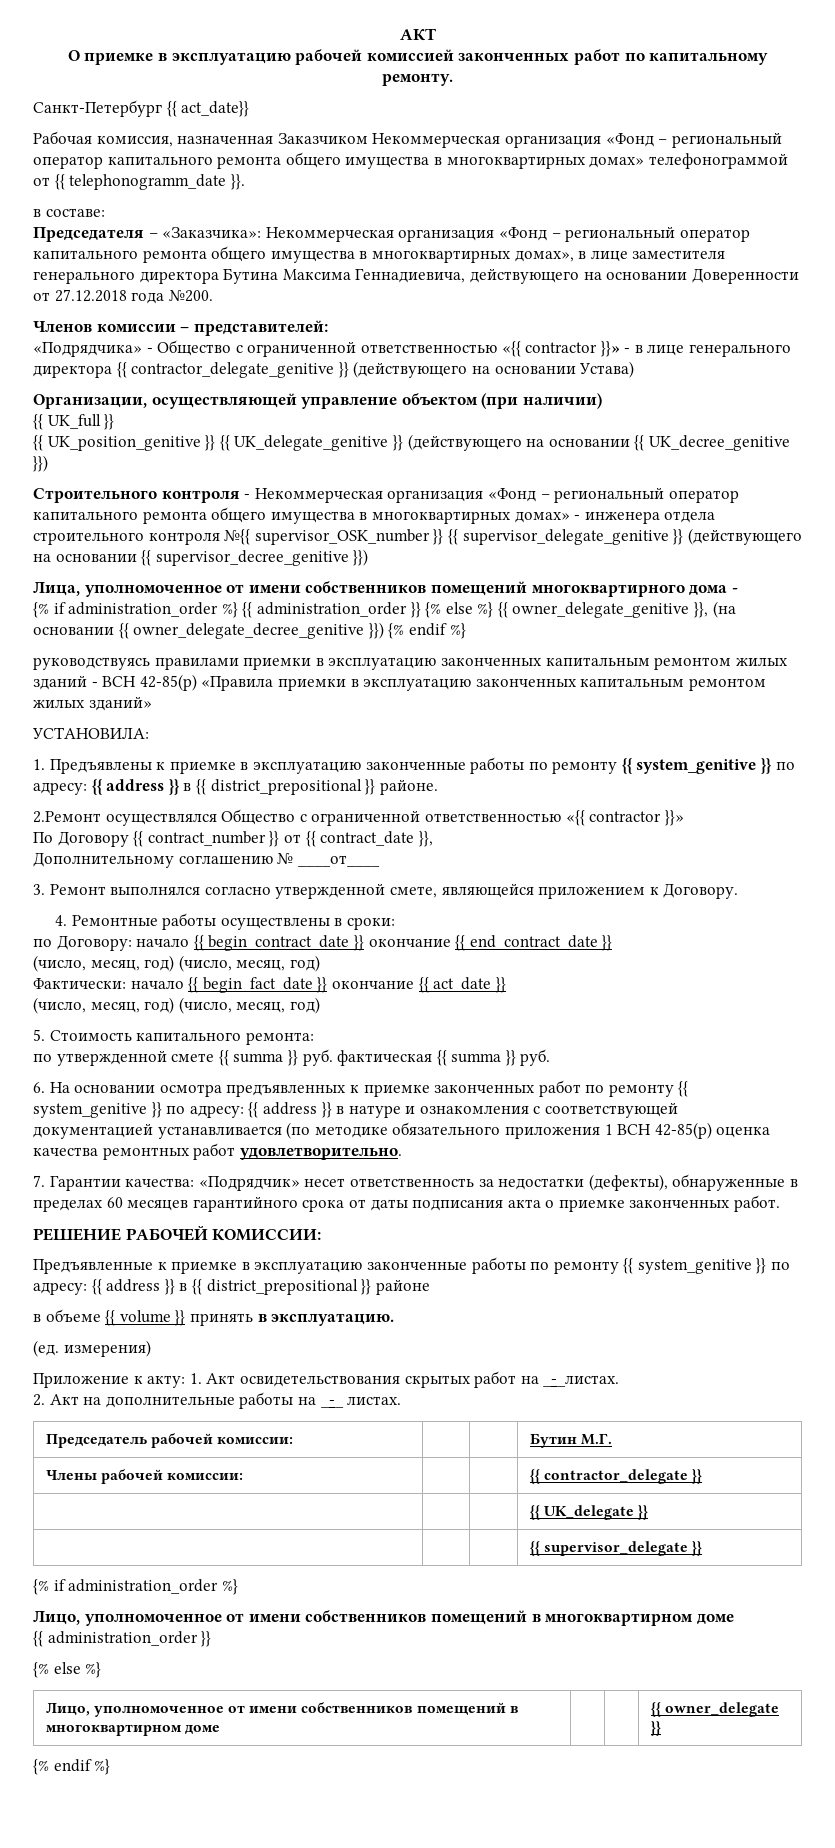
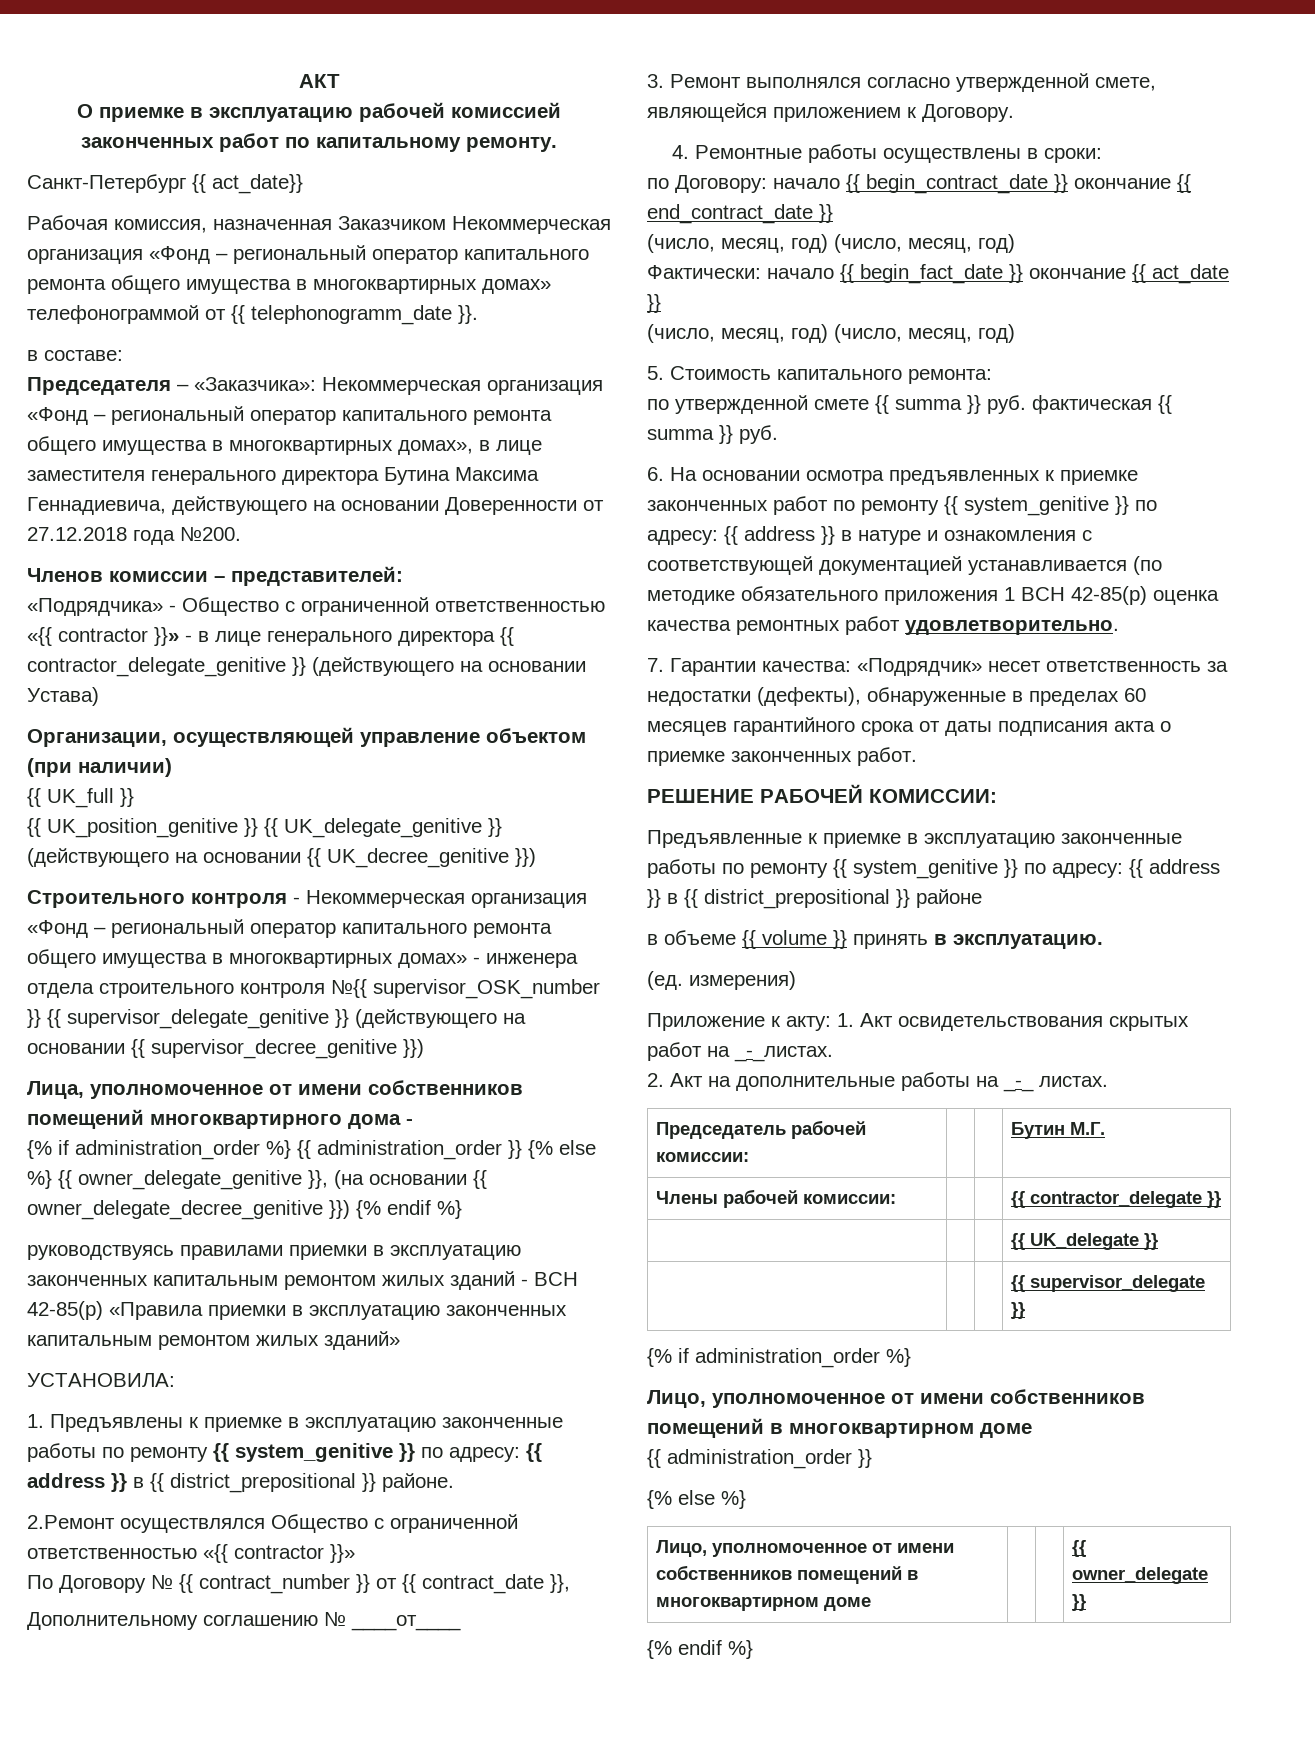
(129, 839) none -> [151,1575,173,1589] №

